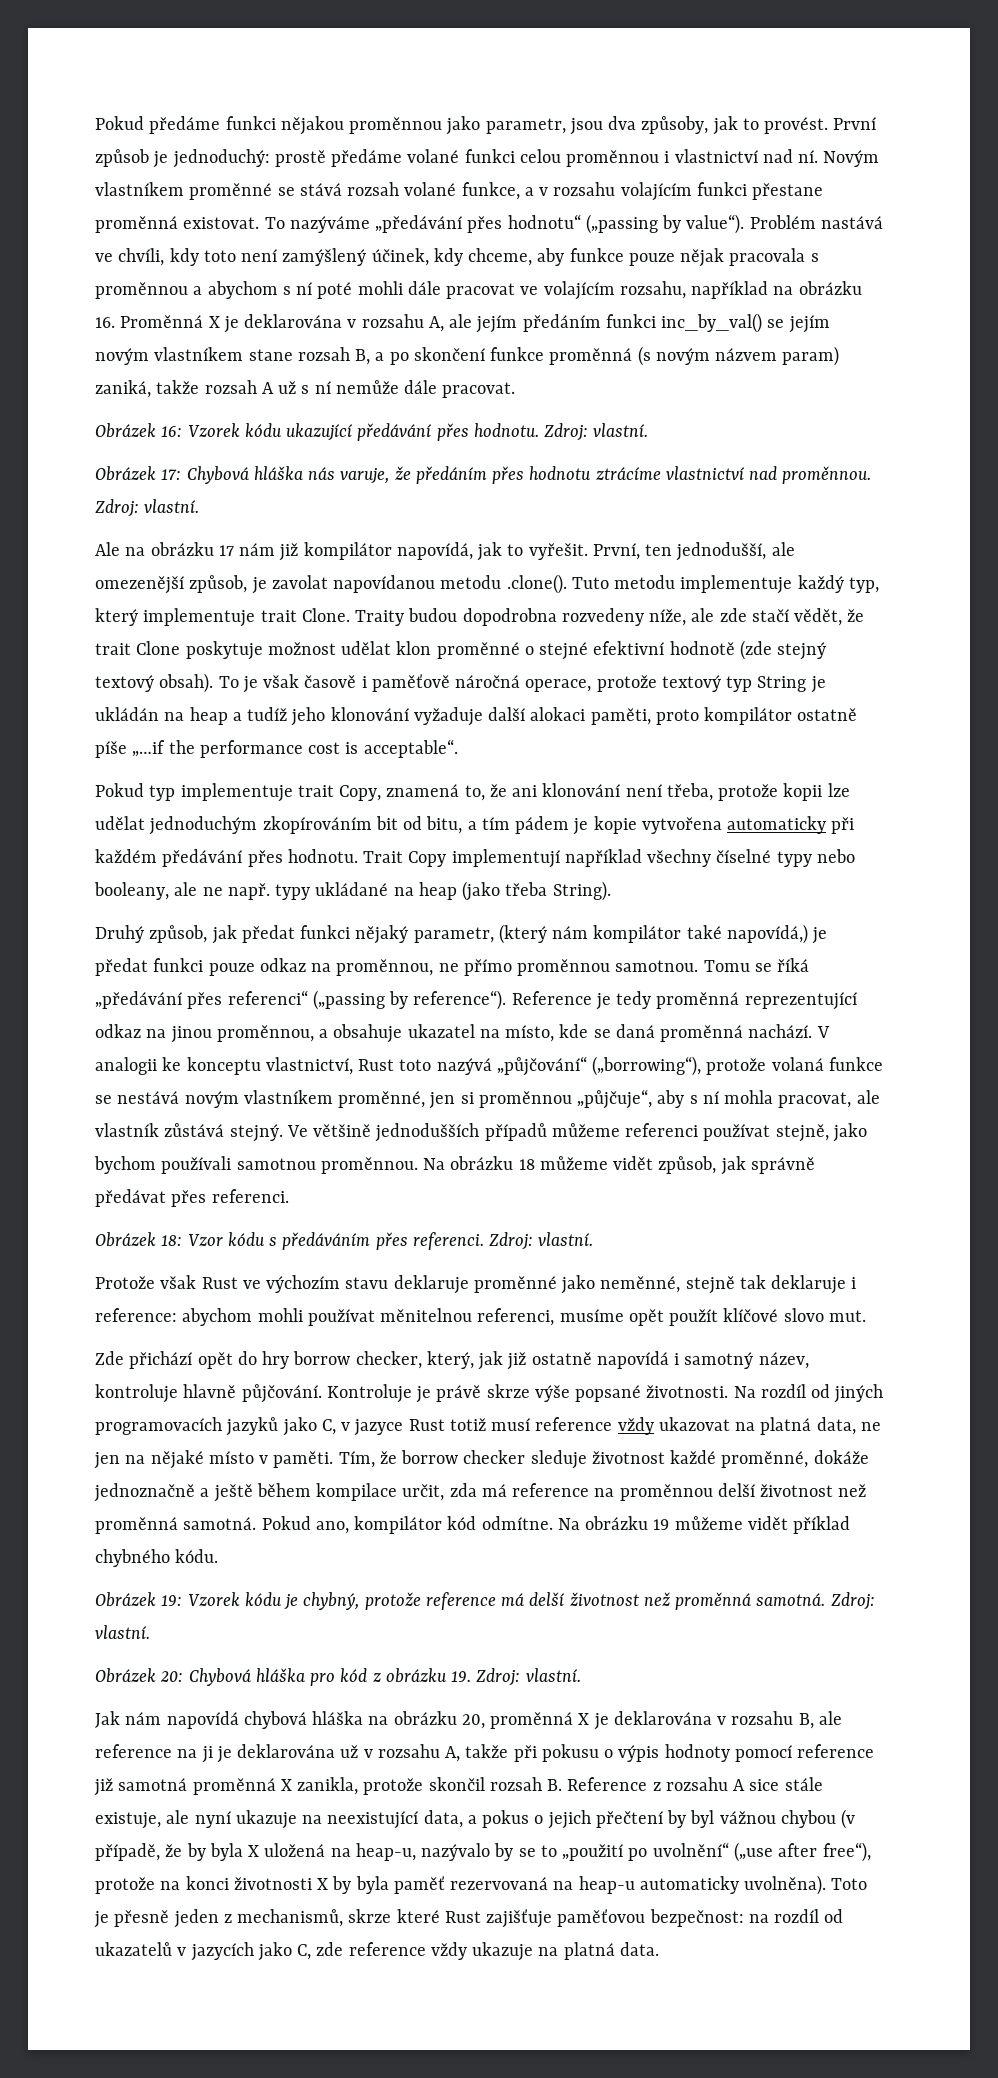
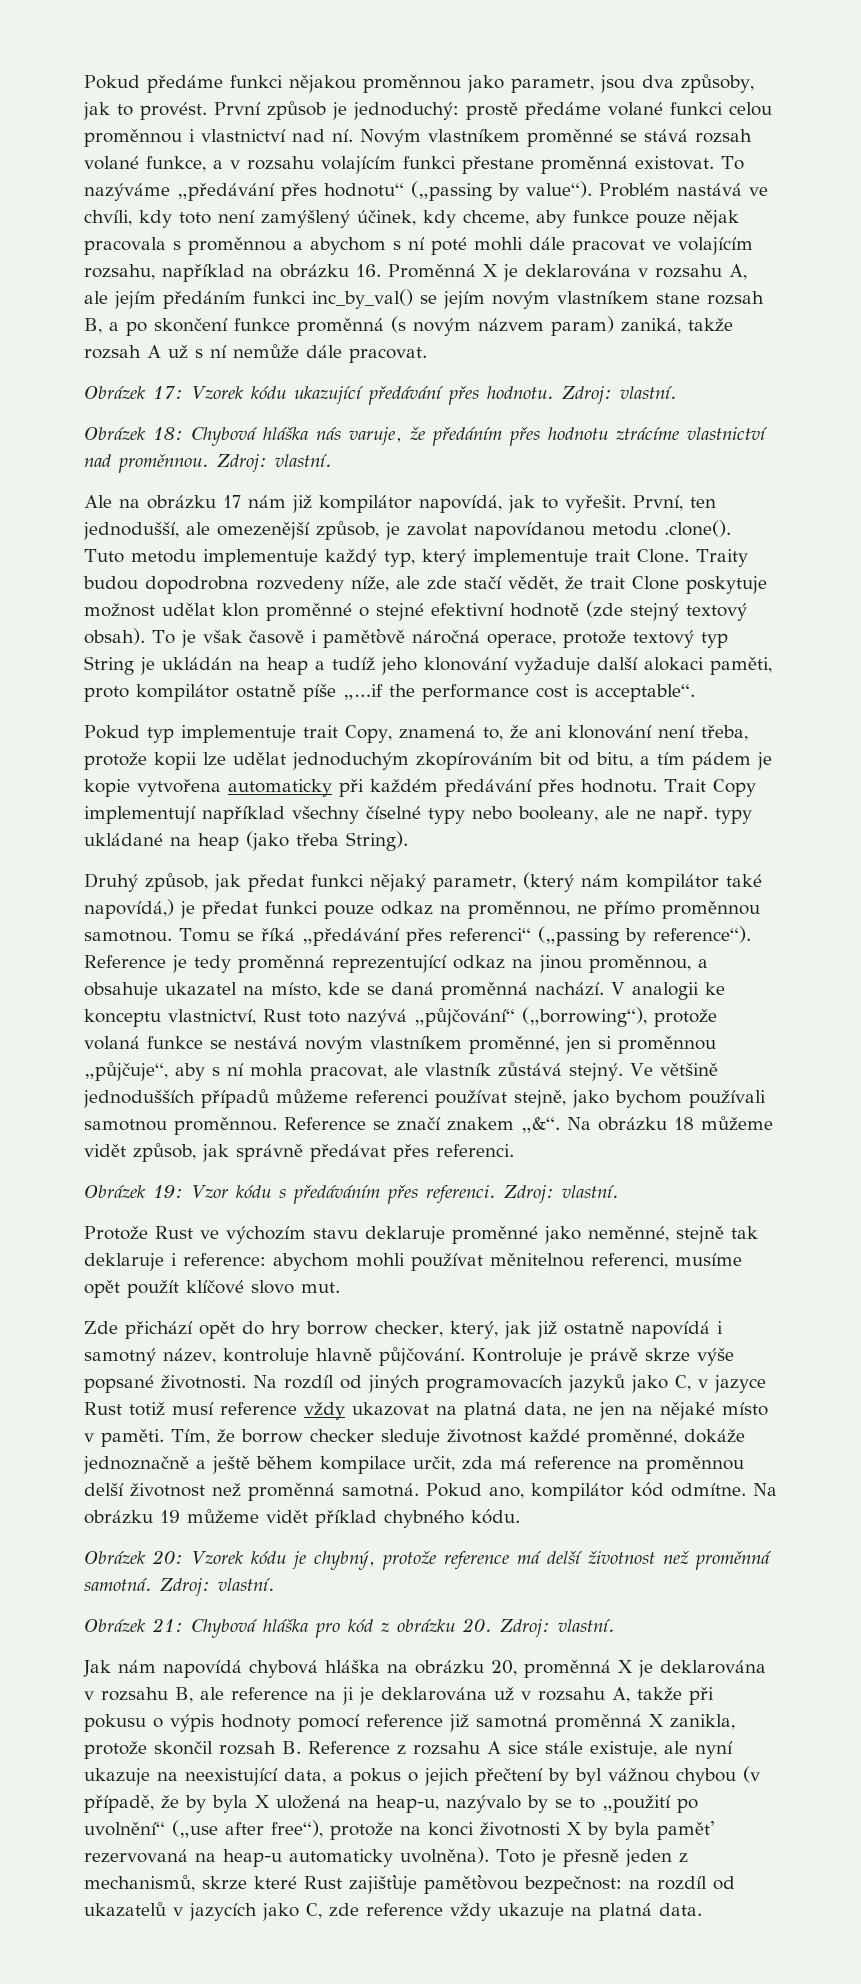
[161,426,183,437] 16: -> [153,386,183,399] 17:
[161,469,182,480] 17: -> [153,427,183,440] 18:
(418, 1165) none -> [284,1117,560,1133] Reference se značí znakem „&“.
[161,1235,183,1246] 18: -> [153,1185,183,1198] 19:
[160,1275,197,1289] však -> (148, 1233) none
[161,1595,183,1606] 19: -> [152,1550,183,1564] 20:
[160,1671,184,1682] 20: -> [152,1618,183,1632] 21:
[451,1671,472,1682] 19. -> [462,1618,492,1632] 20.

